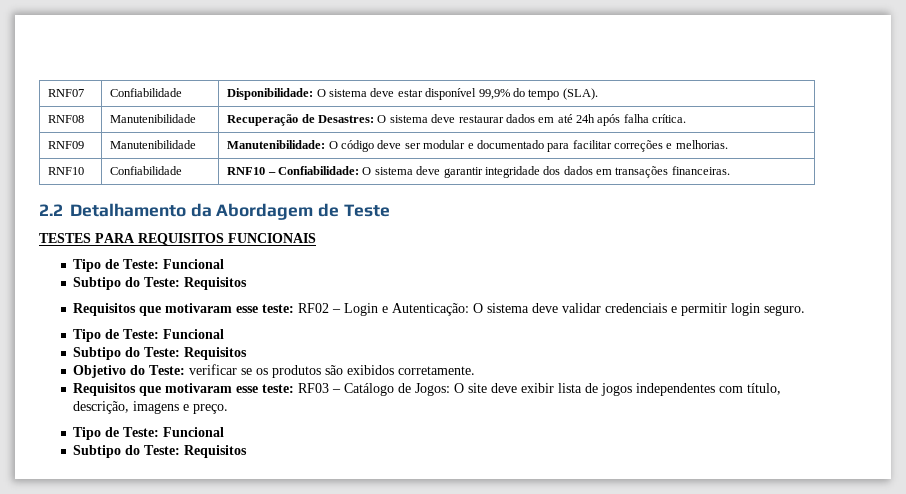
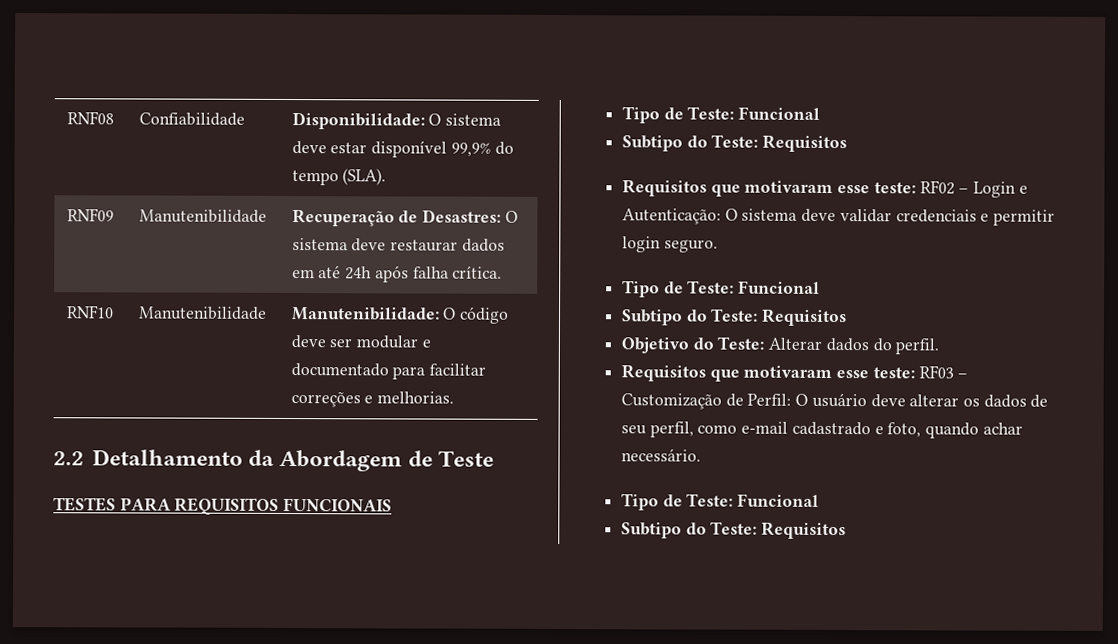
[48,89,85,97] RNF07 -> [66,111,114,125] RNF08
[48,115,85,123] RNF08 -> [66,208,114,222] RNF09
[48,141,85,149] RNF09 -> [66,305,114,319] RNF10
[48,167,85,175] [110,166,183,175] [227,166,730,178] // RNF10 | Confiabilidade | RNF10 – Confiabilidade: O sistema deve garantir integridade dos dados em transações financeiras. -> (455, 397) none
[189,364,476,378] verificar se os produtos são exibidos corretamente. -> [768,337,940,355] Alterar dados do perfil.
[344,383,782,396] [73,401,229,414] Catálogo de Jogos: O site deve exibir lista de jogos independentes com título, descrição, imagens e preço. -> [620,392,1049,410] [620,421,1023,439] [620,448,701,462] Customização de Perfil: O usuário deve alterar os dados de seu perfil, como e-mail cadastrado e foto, quando achar necessário.

